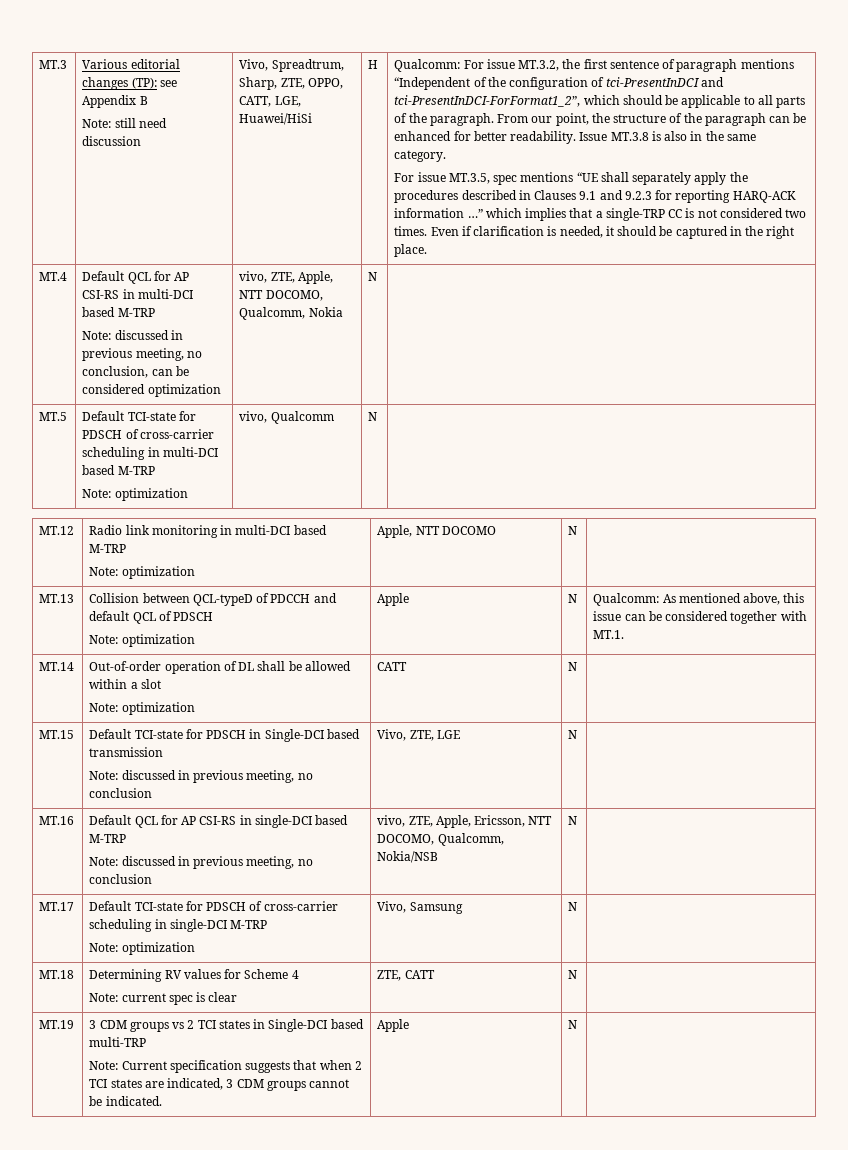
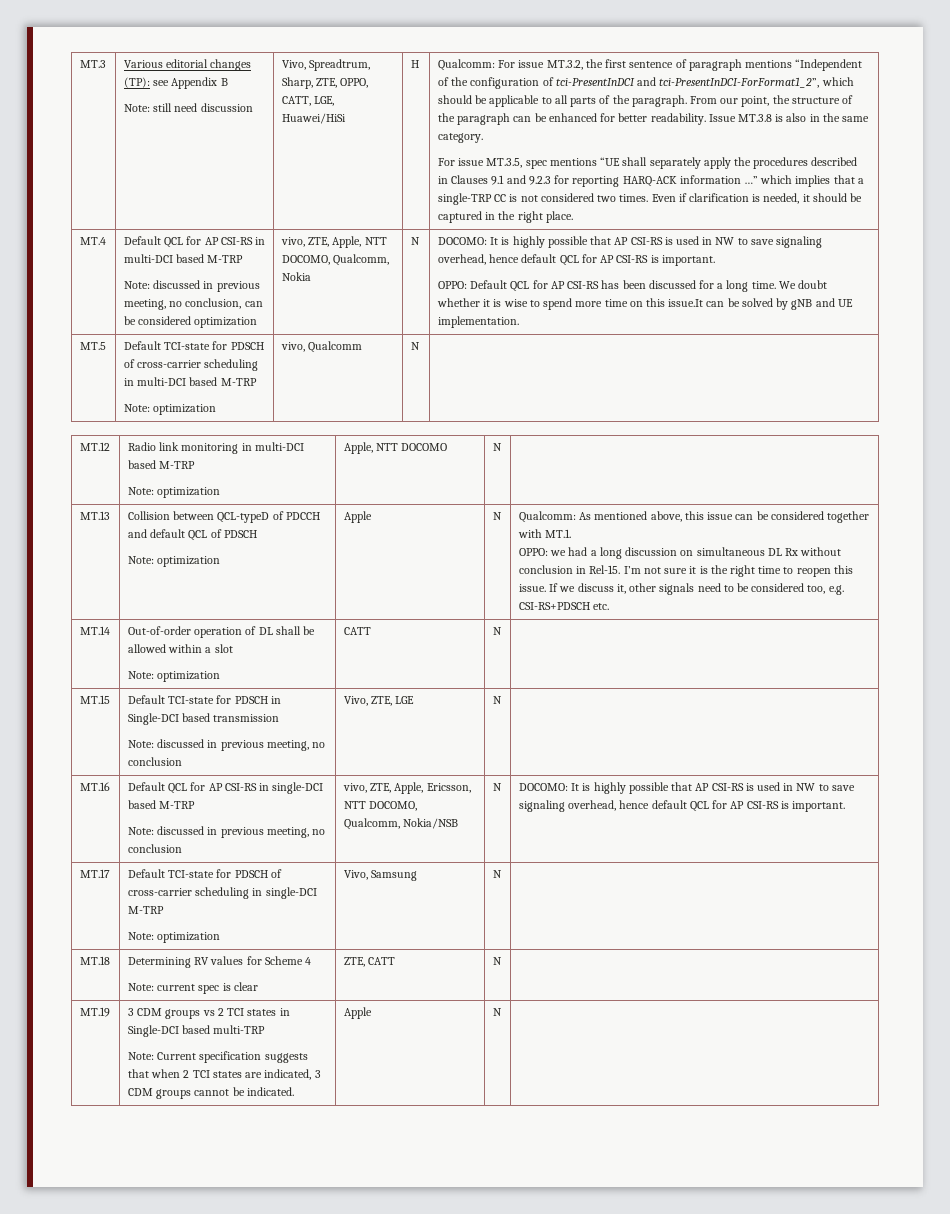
(378, 276) none -> [437,236,823,248] [437,254,715,266] [437,280,828,292] [436,298,853,310] [437,316,519,328] DOCOMO: It is highly possible that AP CSI-RS is used in NW to save signaling overhead, hence default QCL for AP CSI-RS is important. // OPPO: Default QCL for AP CSI-RS has been discussed for a long time. We doubt whether it is wise to spend more time on this issue.It can be solved by gNB and UE implementation.
(625, 634) none -> [518,547,842,559] [518,565,853,577] [518,583,844,595] [518,602,610,610] // OPPO: we had a long discussion on simultaneous DL Rx without conclusion in Rel-15. I’m not sure it is the right time to reopen this issue. If we discuss it, other signals need to be considered too, e.g. CSI-RS+PDSCH etc.
(578, 820) none -> [518,782,855,794] [518,800,845,812] DOCOMO: It is highly possible that AP CSI-RS is used in NW to save signaling overhead, hence default QCL for AP CSI-RS is important.

